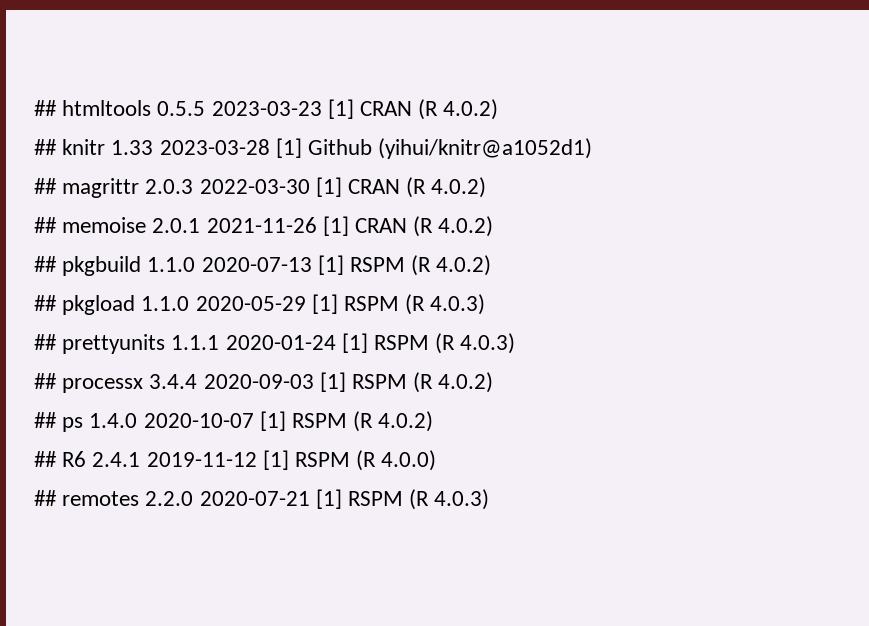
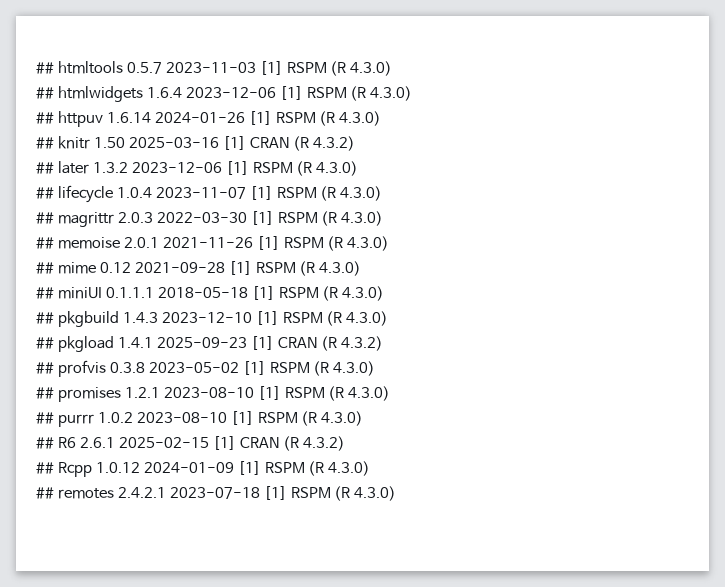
[157,99,499,120] [34,138,593,159] 0.5.5 2023-03-23 [1] CRAN (R 4.0.2) // ## knitr 1.33 2023-03-28 [1] Github (yihui/knitr@a1052d1) -> [126,61,393,76] [36,86,413,102] [36,111,382,127] [36,136,356,151] [36,161,359,176] [36,185,383,203] 0.5.7 2023-11-03 [1] RSPM (R 4.3.0) // ## htmlwidgets 1.6.4 2023-12-06 [1] RSPM (R 4.3.0) // ## httpuv 1.6.14 2024-01-26 [1] RSPM (R 4.3.0) // ## knitr 1.50 2025-03-16 [1] CRAN (R 4.3.2) // ## later 1.3.2 2023-12-06 [1] RSPM (R 4.3.0) // ## lifecycle 1.0.4 2023-11-07 [1] RSPM (R 4.3.0)
[348,177,487,198] CRAN (R 4.0.2) -> [277,211,384,226] RSPM (R 4.3.0)
[355,216,494,237] CRAN (R 4.0.2) -> [283,236,390,251] [36,261,362,276] [36,286,385,301] RSPM (R 4.3.0) // ## mime 0.12 2021-09-28 [1] RSPM (R 4.3.0) // ## miniUI 0.1.1.1 2018-05-18 [1] RSPM (R 4.3.0)
[147,255,492,276] 1.1.0 2020-07-13 [1] RSPM (R 4.0.2) -> [122,311,389,326] 1.4.3 2023-12-10 [1] RSPM (R 4.3.0)
[141,294,486,315] [34,333,516,354] [34,372,494,393] [34,411,434,432] [34,450,437,471] [34,489,490,510] 1.1.0 2020-05-29 [1] RSPM (R 4.0.3) // ## prettyunits 1.1.1 2020-01-24 [1] RSPM (R 4.0.3) // ## processx 3.4.4 2020-09-03 [1] RSPM (R 4.0.2) // ## ps 1.4.0 2020-10-07 [1] RSPM (R 4.0.2) // ## R6 2.4.1 2019-11-12 [1] RSPM (R 4.0.0) // ## remotes 2.2.0 2020-07-21 [1] RSPM (R 4.0.3) -> [117,336,384,351] [36,360,376,377] [36,386,391,402] [36,411,364,427] [36,436,346,451] [36,461,371,477] [36,486,397,501] 1.4.1 2025-09-23 [1] CRAN (R 4.3.2) // ## profvis 0.3.8 2023-05-02 [1] RSPM (R 4.3.0) // ## promises 1.2.1 2023-08-10 [1] RSPM (R 4.3.0) // ## purrr 1.0.2 2023-08-10 [1] RSPM (R 4.3.0) // ## R6 2.6.1 2025-02-15 [1] CRAN (R 4.3.2) // ## Rcpp 1.0.12 2024-01-09 [1] RSPM (R 4.3.0) // ## remotes 2.4.2.1 2023-07-18 [1] RSPM (R 4.3.0)

